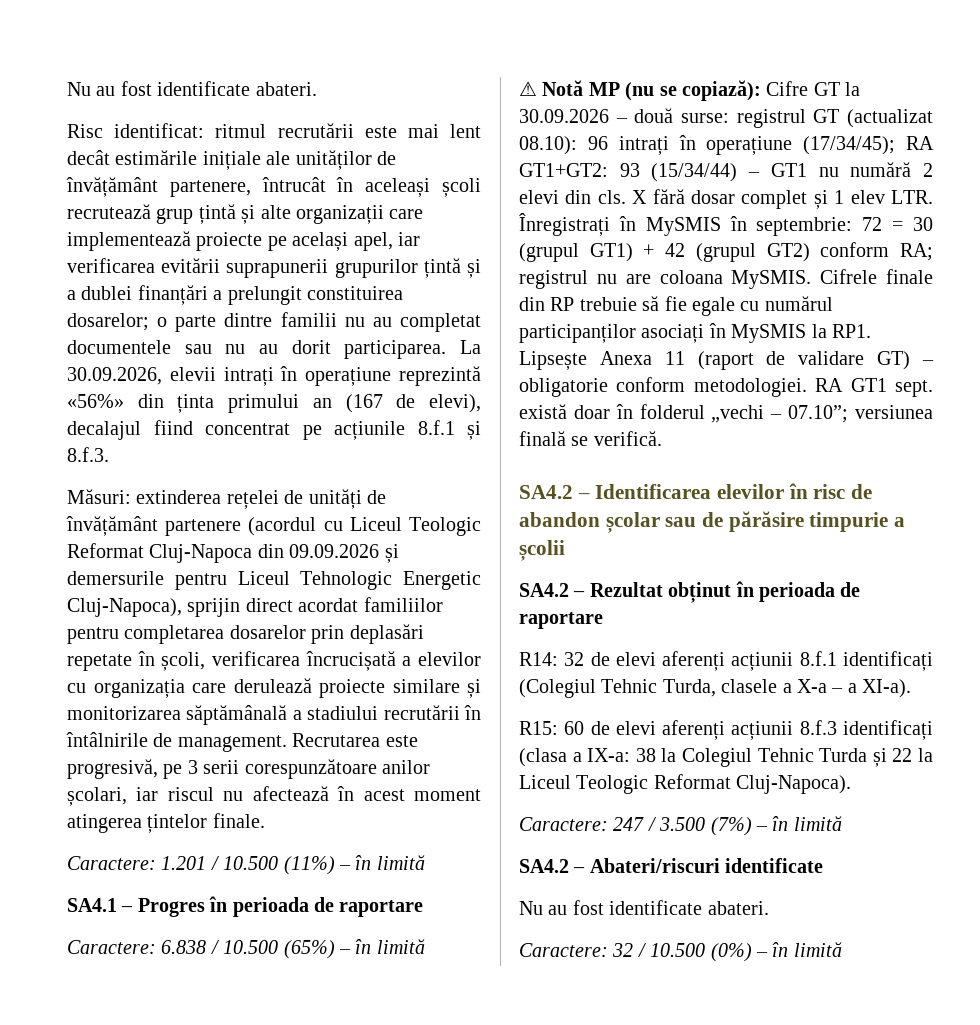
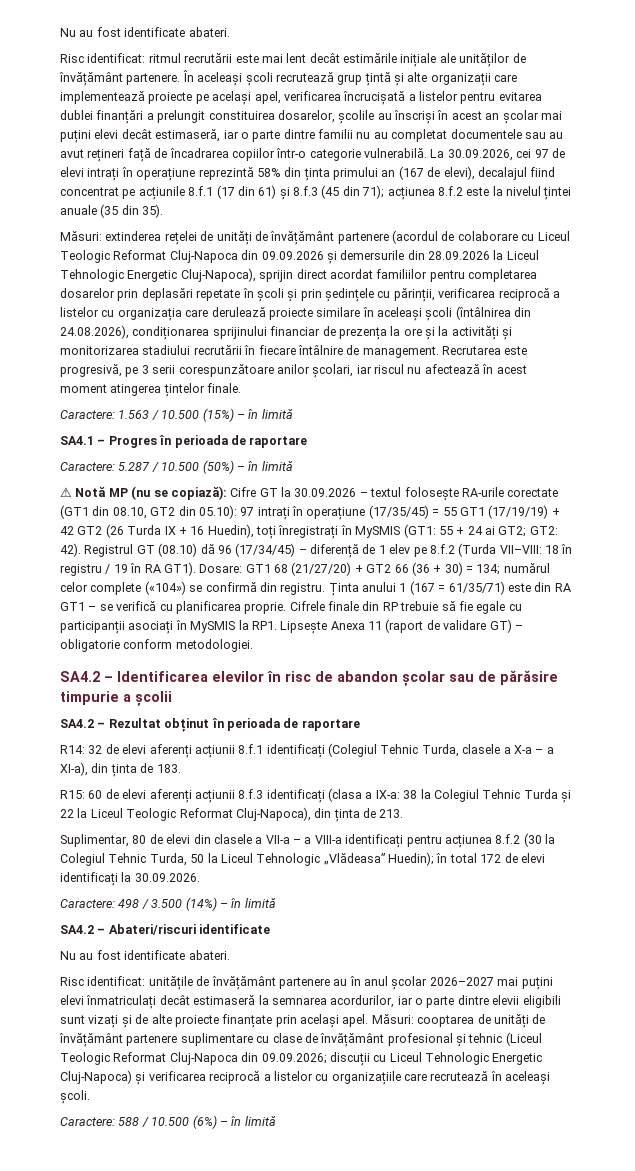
[169,177,354,197] partenere, întrucât în -> [126,70,194,85] partenere. În
[398,232,420,246] [67,258,481,278] [67,290,76,300] iar verificarea evitării suprapunerii grupurilor țintă și a -> [283,91,542,105] verificarea încrucișată a listelor pentru evitarea
[67,313,149,331] dosarelor; -> [277,110,562,124] [60,129,239,143] dosarelor, școlile au înscriși în acest an școlar mai puțini elevi decât estimaseră, iar
[225,340,482,359] [67,367,216,385] nu au dorit participarea. La 30.09.2026, elevii -> [549,132,564,139] [60,148,565,162] [60,167,84,177] au avut rețineri față de încadrarea copiilor într-o categorie vulnerabilă. La 30.09.2026, cei 97 de elevi
[67,394,124,408] «56%» -> [256,168,281,177] 58%
[467,421,481,440] [67,447,109,462] și 8.f.3. -> [216,185,572,200] [60,204,164,218] (17 din 61) și 8.f.3 (45 din 71); acțiunea 8.f.2 este la nivelul țintei anuale (35 din 35).
(317, 526) none -> [441,231,518,241] de colaborare
[174,573,227,590] pentru -> [407,250,504,260] din 28.09.2026 la
[161,651,481,671] școli, verificarea încrucișată a elevilor -> [256,288,560,302] [60,307,99,317] școli și prin ședințele cu părinții, verificarea reciprocă a listelor
[467,679,481,698] [67,705,302,725] și monitorizarea săptămânală a -> [362,306,532,321] [60,325,513,340] [60,346,139,355] în aceleași școli (întâlnirea din 24.08.2026), condiționarea sprijinului financiar de prezența la ore și la activități și monitorizarea
[66,732,148,747] întâlnirile -> [258,345,343,355] fiecare întâlnire
[161,856,335,875] 1.201 / 10.500 (11%) -> [118,408,234,422] 1.563 / 10.500 (15%)
[161,940,335,959] 6.838 / 10.500 (65%) -> [118,460,234,474] 5.287 / 10.500 (50%)
[634,108,933,128] [519,135,934,155] [519,162,933,182] [519,189,933,209] [519,213,933,236] [519,242,933,262] [519,270,812,289] două surse: registrul GT (actualizat 08.10): 96 intrați în operațiune (17/34/45); RA GT1+GT2: 93 (15/34/44) – GT1 nu numără 2 elevi din cls. X fără dosar complet și 1 elev LTR. Înregistrați în MySMIS în septembrie: 72 = 30 (grupul GT1) + 42 (grupul GT2) conform RA; registrul nu are coloana MySMIS. -> [370,487,559,501] [60,505,560,520] [60,524,558,539] [60,543,573,558] [60,562,550,576] [60,581,571,596] [60,601,287,614] textul folosește RA-urile corectate (GT1 din 08.10, GT2 din 05.10): 97 intrați în operațiune (17/35/45) = 55 GT1 (17/19/19) + 42 GT2 (26 Turda IX + 16 Huedin), toți înregistrați în MySMIS (GT1: 55 + 24 ai GT2; GT2: 42). Registrul GT (08.10) dă 96 (17/34/45) – diferență de 1 elev pe 8.f.2 (Turda VII–VIII: 18 în registru / 19 în RA GT1). Dosare: GT1 68 (21/27/20) + GT2 66 (36 + 30) = 134; numărul celor complete («104») se confirmă din registru. Ținta anului 1 (167 = 61/35/71) este din RA GT1 – se verifică cu planificarea proprie.
[764,296,833,311] [519,324,636,343] numărul participanților -> [60,621,125,634] participanții
[815,378,933,397] [519,404,933,423] [519,431,662,446] RA GT1 sept. există doar în folderul „vechi – 07.10”; versiunea finală se verifică. -> (253, 645) none
[862,679,912,698] XI-a). -> [60,762,181,777] XI-a), din ținta de 183.
[736,775,852,794] [519,817,645,831] Cluj-Napoca). // Caractere: 247 -> [235,807,404,822] [60,833,555,848] [60,852,545,866] [60,872,200,886] [60,899,140,908] Cluj-Napoca), din ținta de 213. // Suplimentar, 80 de elevi din clasele a VII-a – a VIII-a identificați pentru acțiunea 8.f.2 (30 la Colegiul Tehnic Turda, 50 la Liceul Tehnologic „Vlădeasa” Huedin); în total 172 de elevi identificați la 30.09.2026. // Caractere: 498
[710,817,752,836] (7%) -> [185,897,217,911] (14%)
[519,943,752,962] // Caractere: 32 / 10.500 (0%) -> [60,976,553,990] [60,995,561,1009] [60,1014,546,1028] [59,1032,542,1047] [60,1052,543,1066] [60,1070,551,1085] [60,1090,90,1104] [60,1115,217,1129] // Risc identificat: unitățile de învățământ partenere au în anul școlar 2026–2027 mai puțini elevi înmatriculați decât estimaseră la semnarea acordurilor, iar o parte dintre elevii eligibili sunt vizați și de alte proiecte finanțate prin același apel. Măsuri: cooptarea de unități de învățământ partenere suplimentare cu clase de învățământ profesional și tehnic (Liceul Teologic Reformat Cluj-Napoca din 09.09.2026; discuții cu Liceul Tehnologic Energetic Cluj-Napoca) și verificarea reciprocă a listelor cu organizațiile care recrutează în aceleași școli. // Caractere: 588 / 10.500 (6%)

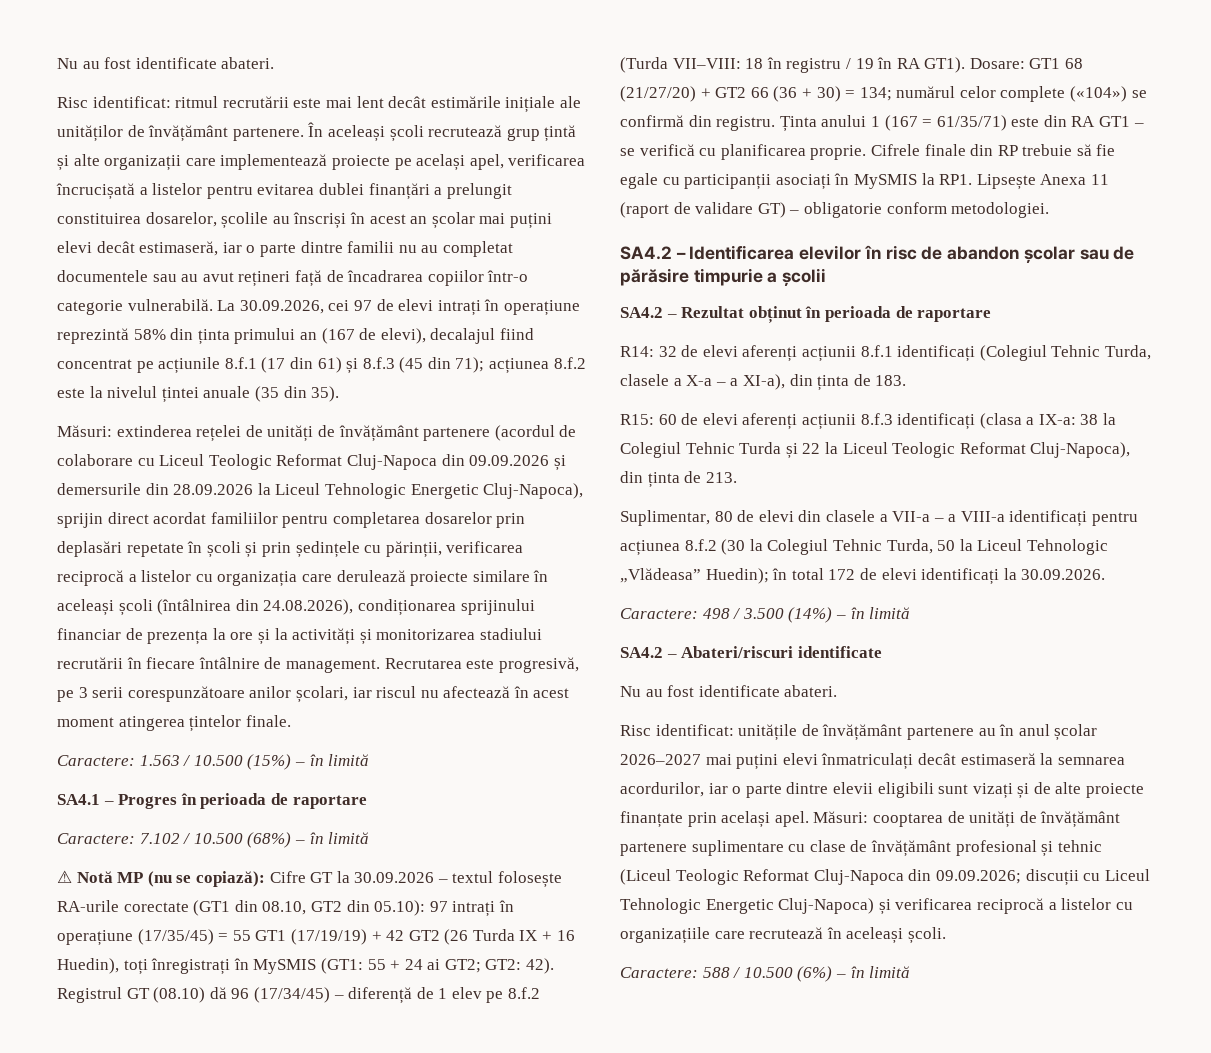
[118,460,234,474] 5.287 / 10.500 (50%) -> [139,832,292,848] 7.102 / 10.500 (68%)

